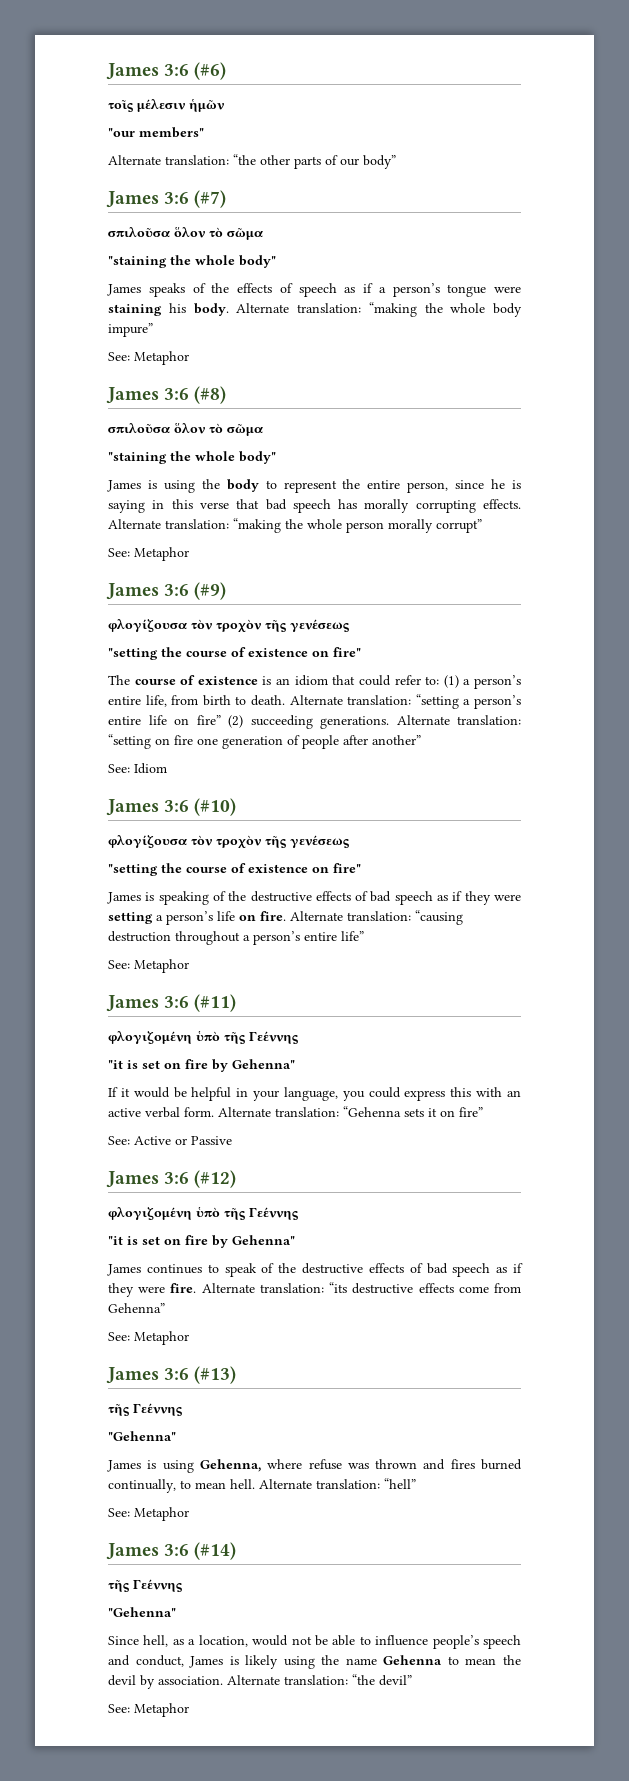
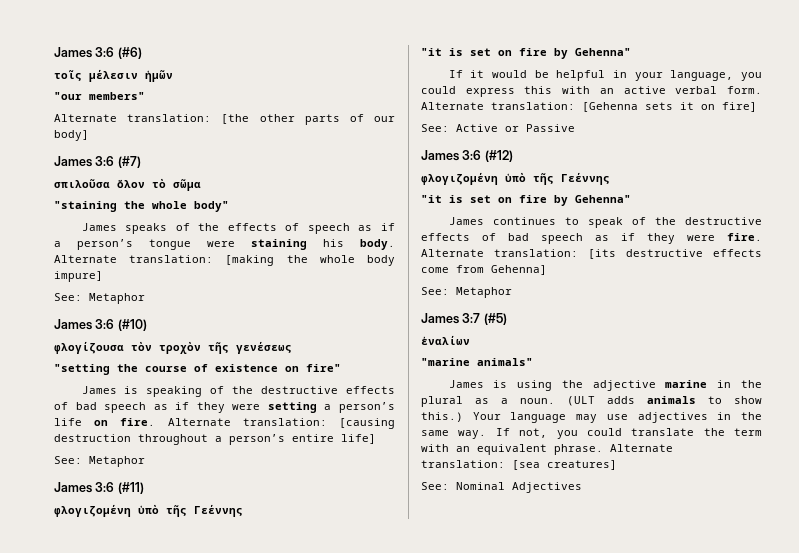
[233,154,256,165] “the -> [221,114,250,124] [the
[363,155,396,169] body” -> [54,130,89,141] body]
[368,302,417,317] “making -> [225,255,275,266] [making
[108,323,153,337] [108,351,189,365] [106,386,227,404] [108,423,263,436] [108,451,276,464] [107,479,521,493] [108,499,521,513] [108,518,482,533] [108,547,189,561] [106,582,227,600] [108,619,349,633] [108,647,361,660] [108,675,522,689] [108,694,521,709] [108,715,521,729] [108,734,421,749] [108,763,167,774] impure” // See: Metaphor // James 3:6 (#8) // σπιλοῦσα ὅλον τὸ σῶμα // "staining the whole body" // James is using the body to represent the entire person, since he is saying in this verse that bad speech has morally corrupting effects. Alternate translation: “making the whole person morally corrupt” // See: Metaphor // James 3:6 (#9) // φλογίζουσα τὸν τροχὸν τῆς γενέσεως // "setting the course of existence on fire" // The course of existence is an idiom that could refer to: (1) a person’s entire life, from birth to death. Alternate translation: “setting a person’s entire life on fire” (2) succeeding generations. Alternate translation: “setting on fire one generation of people after another” // See: Idiom -> [54,271,103,282] [54,293,145,304] impure] // See: Metaphor
[415,910,463,925] “causing -> [339,418,395,429] [causing
[341,931,364,941] life” -> [341,434,376,444] life]
[343,1106,401,1117] “Gehenna -> [582,102,638,112] [Gehenna
[459,1107,483,1117] fire” -> [722,102,757,112] fire]
[329,1282,348,1293] “its -> [588,249,616,259] [its
[108,1303,165,1313] [108,1331,189,1345] [106,1366,237,1384] [108,1403,182,1416] [108,1431,176,1441] [107,1459,522,1473] [108,1478,416,1493] [108,1507,189,1521] [106,1542,237,1560] [108,1579,182,1592] [108,1607,176,1617] [108,1635,521,1649] [108,1655,521,1669] [108,1674,412,1689] [108,1703,189,1717] Gehenna” // See: Metaphor // James 3:6 (#13) // τῆς Γεέννης // "Gehenna" // James is using Gehenna, where refuse was thrown and fires burned continually, to mean hell. Alternate translation: “hell” // See: Metaphor // James 3:6 (#14) // τῆς Γεέννης // "Gehenna" // Since hell, as a location, would not be able to influence people’s speech and conduct, James is likely using the name Gehenna to mean the devil by association. Alternate translation: “the devil” // See: Metaphor -> [491,265,547,275] [421,287,512,298] [421,313,507,325] [421,335,470,345] [421,358,533,366] [448,380,762,391] [421,396,762,407] [421,412,762,423] [421,428,762,439] [421,444,673,455] [421,460,617,470] [421,482,582,493] Gehenna] // See: Metaphor // James 3:7 (#5) // ἐναλίων // "marine animals" // James is using the adjective marine in the plural as a noun. (ULT adds animals to show this.) Your language may use adjectives in the same way. If not, you could translate the term with an equivalent phrase. Alternate translation: [sea creatures] // See: Nominal Adjectives

